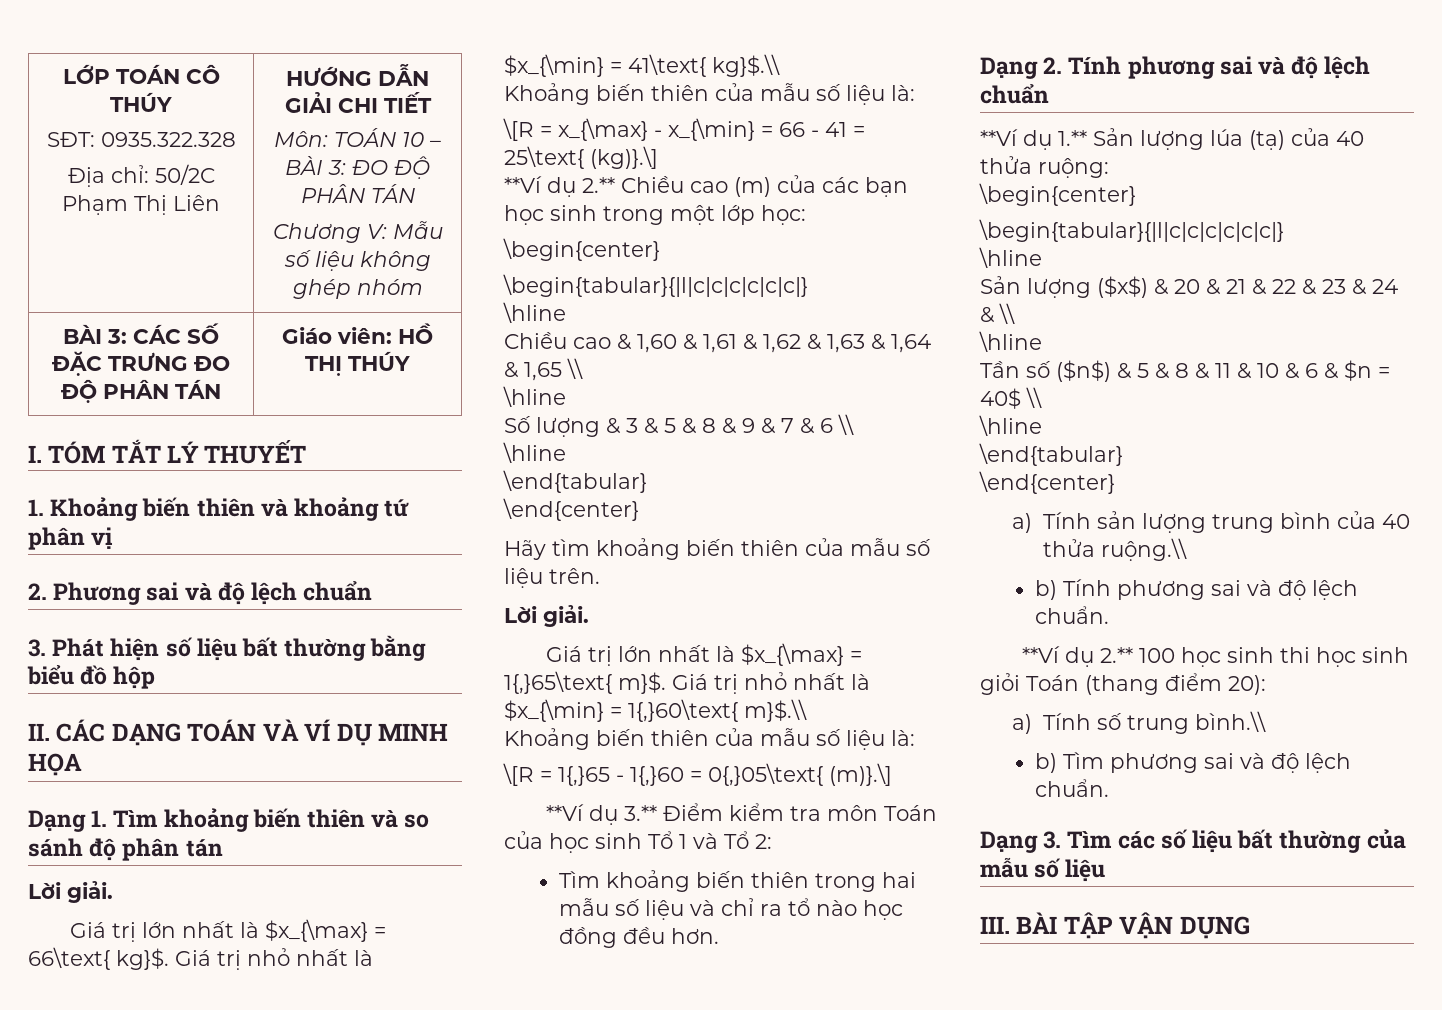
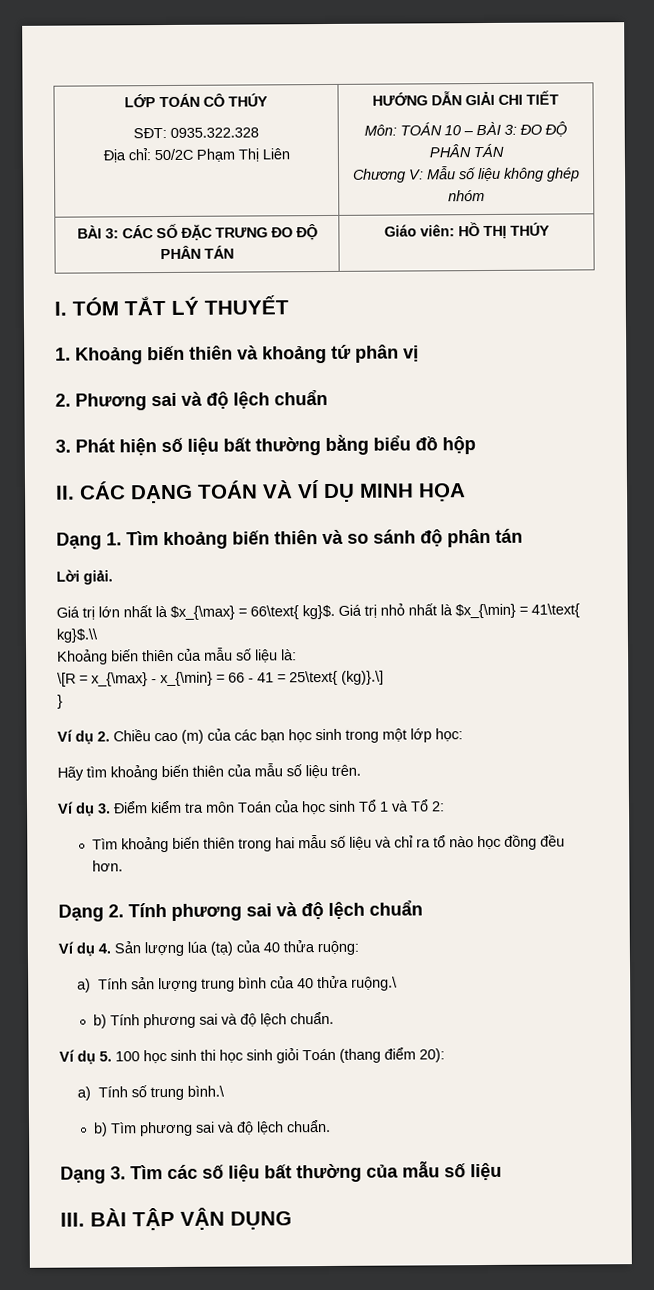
[504,176,615,197] **Ví dụ 2.** -> [57,694,63,709] [57,729,110,745] } // Ví dụ 2.
[503,238,660,261] [503,274,808,297] [503,302,566,323] [504,332,931,353] [504,358,583,381] [503,386,566,407] [504,414,854,437] [503,442,566,463] [503,470,647,493] [503,498,639,521] // \begin{center} // \begin{tabular}{|l|c|c|c|c|c|c|} // \hline // Chiều cao & 1,60 & 1,61 & 1,62 & 1,63 & 1,64 & 1,65 \\ // \hline // Số lượng & 3 & 5 & 8 & 9 & 7 & 6 \\ // \hline // \end{tabular} // \end{center} -> (463, 735) none
[504,605,589,627] [545,643,862,666] [504,671,870,694] [504,699,807,722] [504,728,915,750] [503,763,892,786] [545,804,657,825] Lời giải. // Giá trị lớn nhất là $x_{\max} = 1{,}65\text{ m}$. Giá trị nhỏ nhất là $x_{\min} = 1{,}60\text{ m}$.\\ // Khoảng biến thiên của mẫu số liệu là: // \[R = 1{,}65 - 1{,}60 = 0{,}05\text{ (m)}.\] // **Ví dụ 3.** -> [57,801,111,817] Ví dụ 3.
[980,129,1087,150] **Ví dụ 1.** -> [58,941,111,957] Ví dụ 4.
[979,183,1136,206] [979,219,1284,242] [979,247,1042,268] [980,276,1398,298] [980,303,1015,324] [979,331,1042,352] [980,360,1390,382] [980,387,1042,409] [979,415,1042,436] [979,443,1123,466] [979,471,1115,494] // \begin{center} // \begin{tabular}{|l|c|c|c|c|c|c|} // \hline // Sản lượng ($x$) & 20 & 21 & 22 & 23 & 24 & \\ // \hline // Tần số ($n$) & 5 & 8 & 11 & 10 & 6 & $n = 40$ \\ // \hline // \end{tabular} // \end{center} -> (359, 948) none
[1101,538,1188,561] ruộng.\\ -> [350,976,398,991] ruộng.\
[1021,646,1133,667] **Ví dụ 2.** -> [59,1049,112,1065] Ví dụ 5.
[1195,711,1267,732] bình.\\ -> [186,1085,225,1097] bình.\

